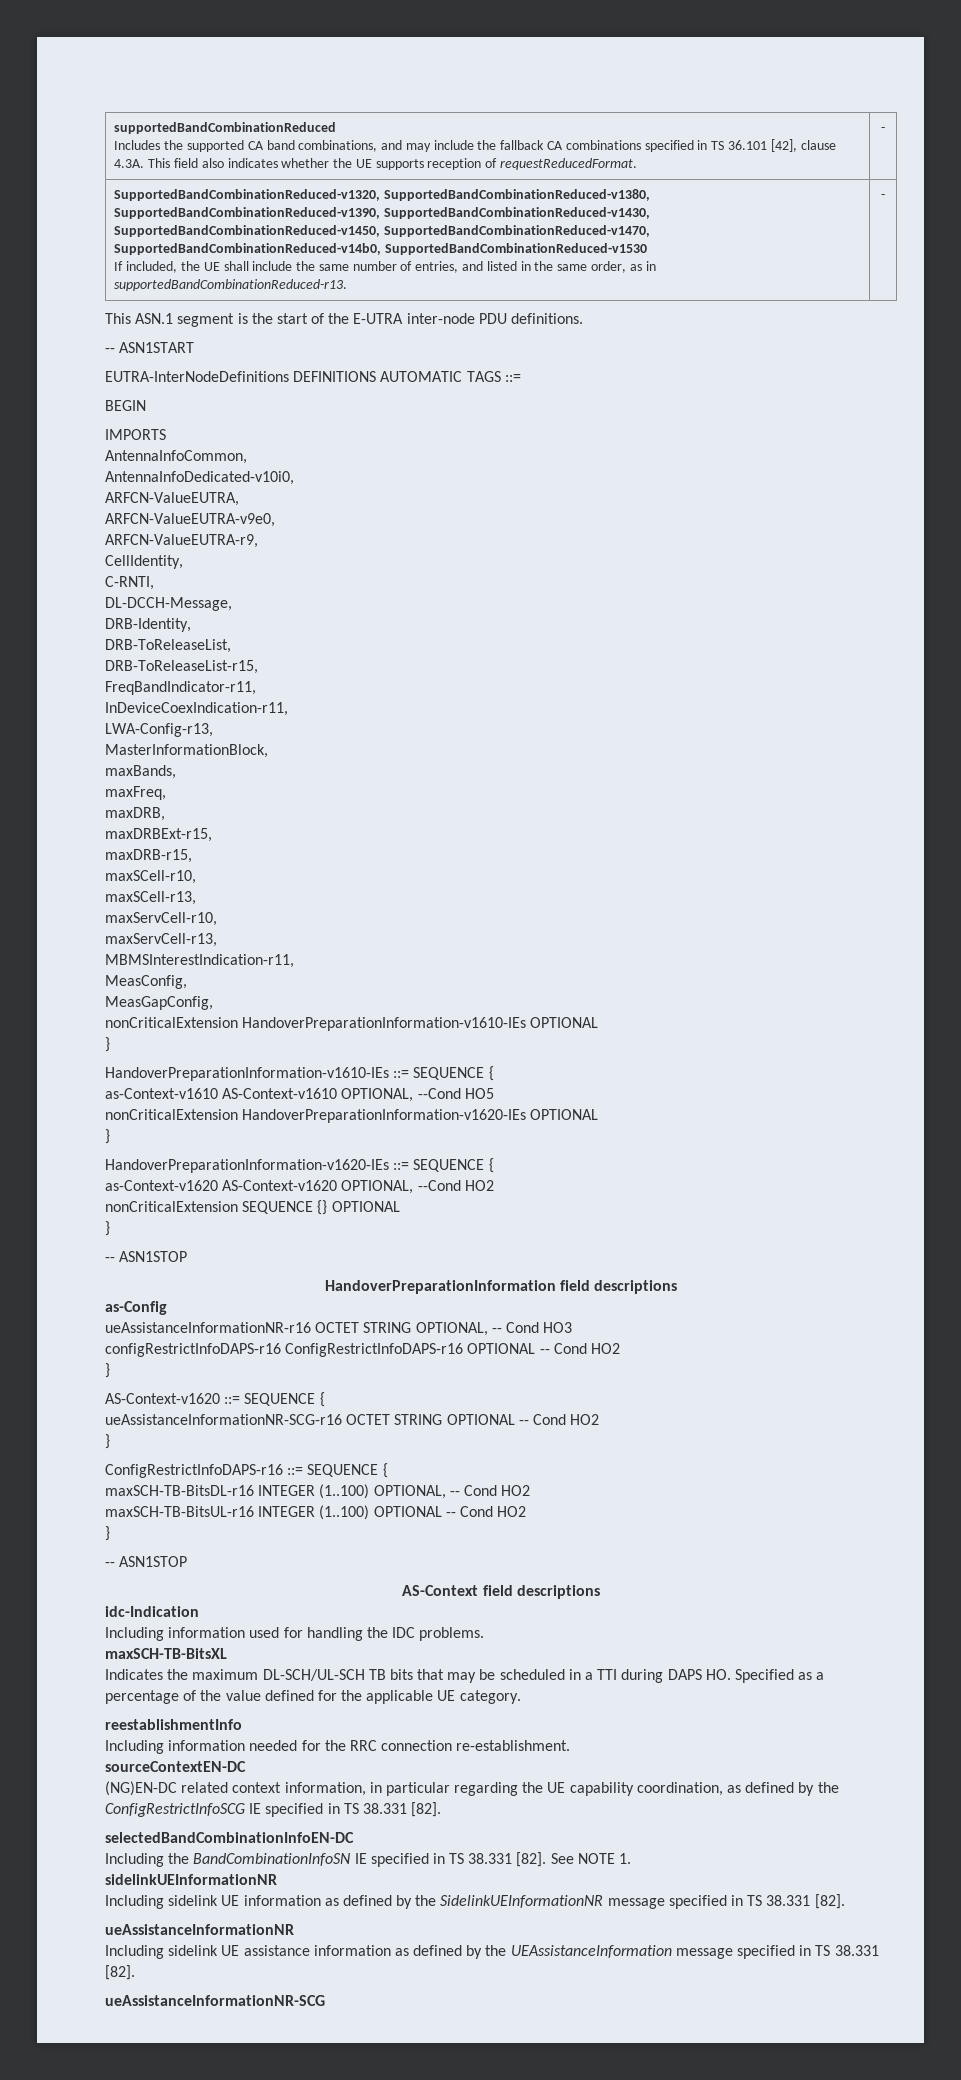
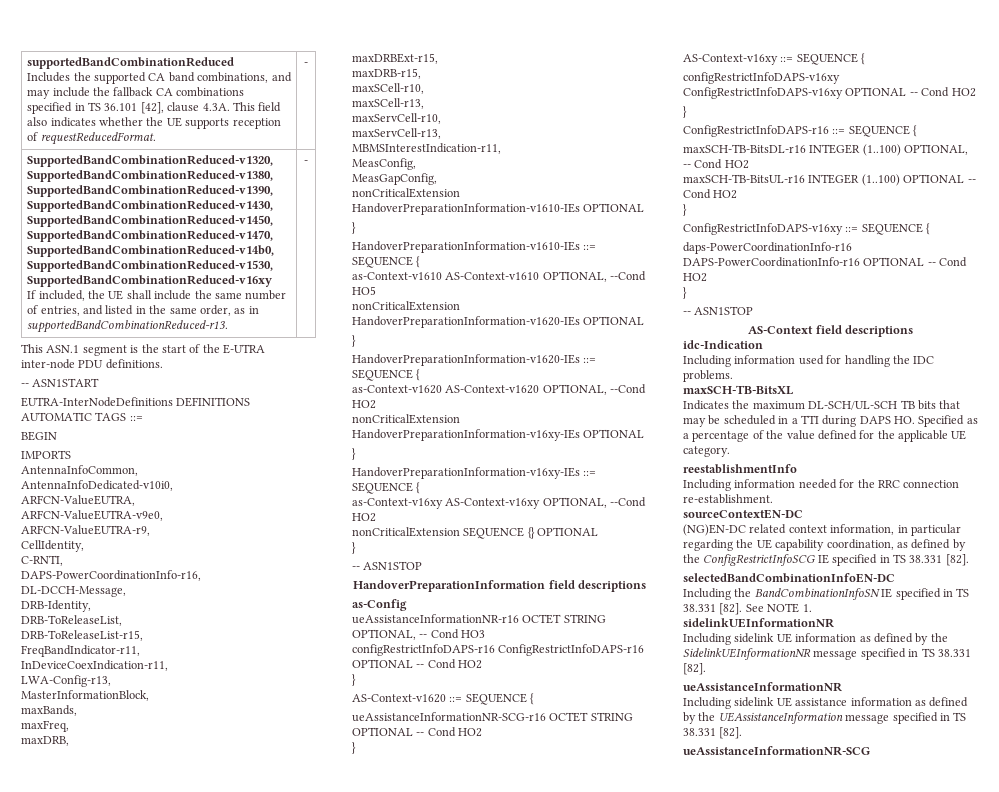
[385,243,648,255] SupportedBandCombinationReduced-v1530 -> [27,260,274,272] [27,275,273,287] SupportedBandCombinationReduced-v1530, SupportedBandCombinationReduced-v16xy
(154, 583) none -> [21,570,201,581] // DAPS-PowerCoordinationInfo-r16,
(494, 1185) none -> [352,414,460,424] [352,429,645,441] [352,448,356,460] [352,467,597,479] [352,482,421,494] [352,497,647,509] [352,513,376,522] // nonCriticalExtension HandoverPreparationInformation-v16xy-IEs OPTIONAL // } // HandoverPreparationInformation-v16xy-IEs ::= SEQUENCE { // as-Context-v16xy AS-Context-v16xy OPTIONAL, --Cond HO2
(110, 1441) none -> [683,53,866,65] [683,72,840,84] [683,87,976,99] [683,106,687,118] // AS-Context-v16xy ::= SEQUENCE { // configRestrictInfoDAPS-v16xy ConfigRestrictInfoDAPS-v16xy OPTIONAL -- Cond HO2 // }
(110, 1533) none -> [683,223,931,235] [683,242,852,254] [683,257,968,267] [683,273,707,282] [683,287,687,299] // ConfigRestrictInfoDAPS-v16xy ::= SEQUENCE { // daps-PowerCoordinationInfo-r16 DAPS-PowerCoordinationInfo-r16 OPTIONAL -- Cond HO2 // }

